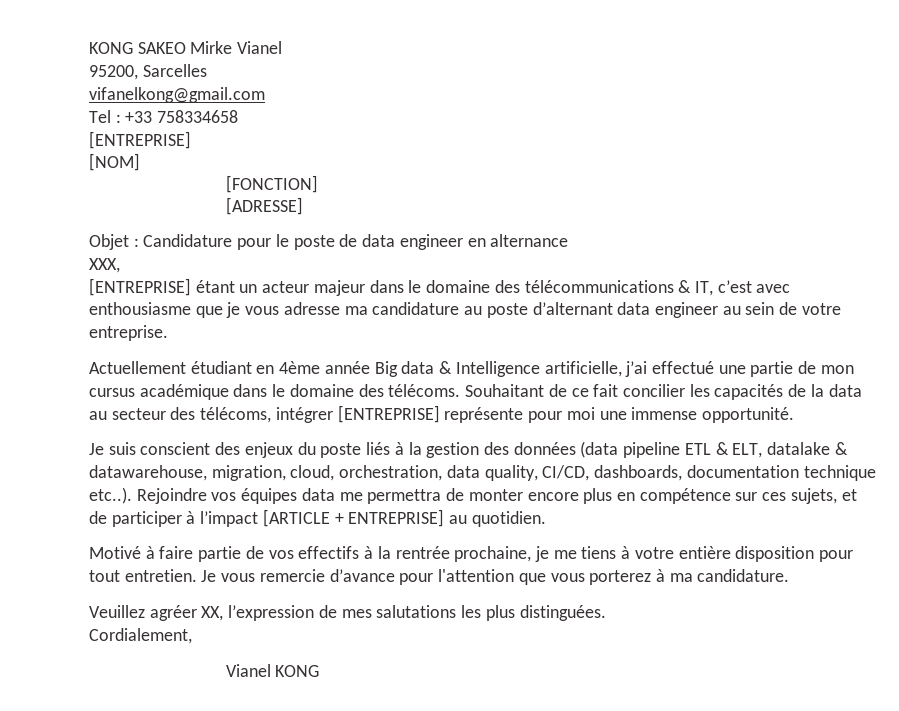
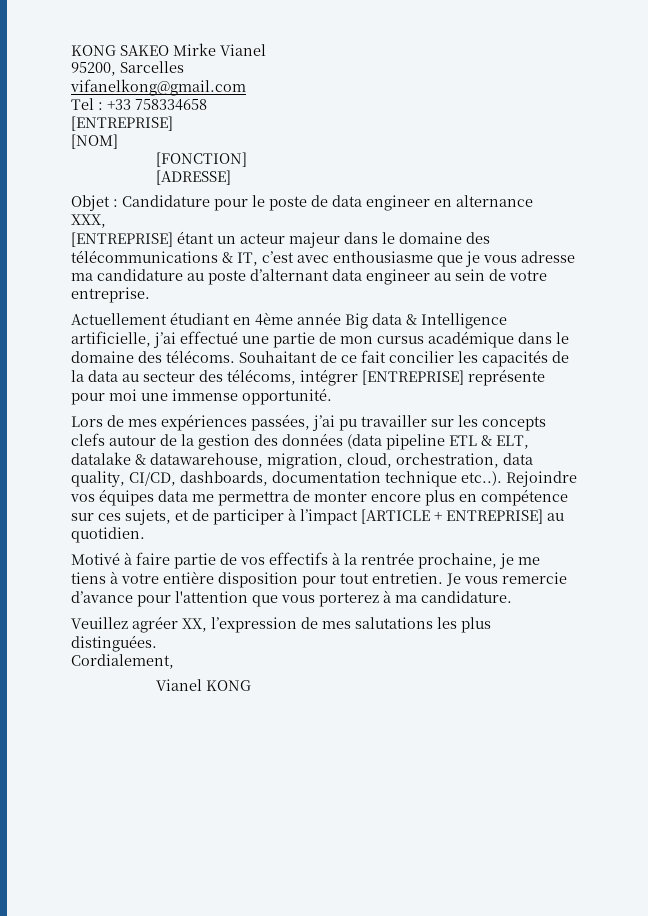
[89,442,404,458] Je suis conscient des enjeux du poste liés à -> [71,414,546,431] [71,433,177,446] Lors de mes expériences passées, j’ai pu travailler sur les concepts clefs autour de

